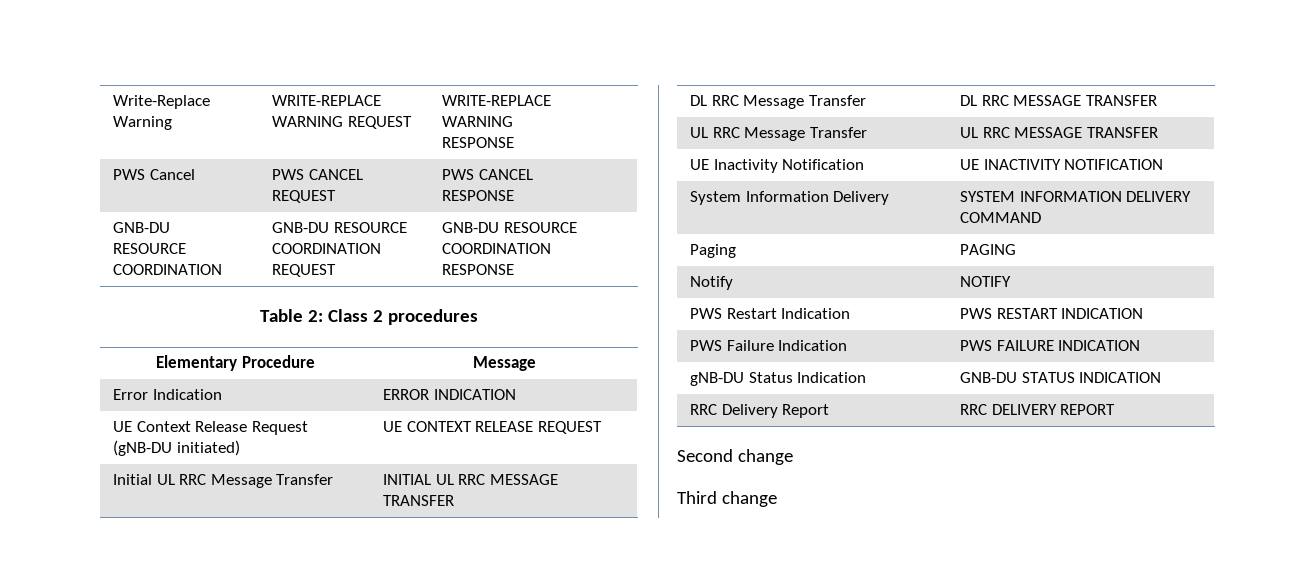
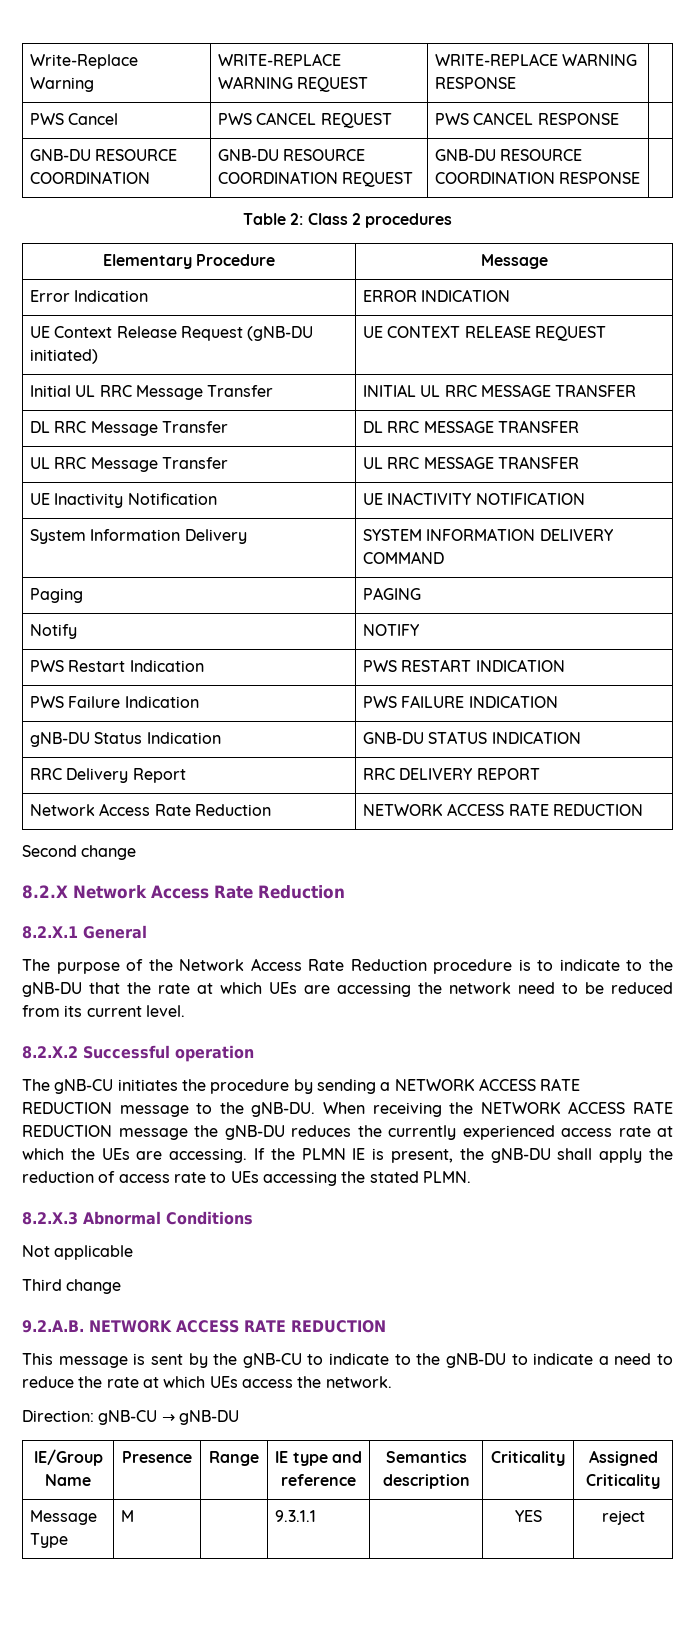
[677,449,793,465] [677,491,777,507] // Second change // Third change -> [29,803,271,816] [362,803,643,816] [22,845,137,860] [22,885,345,899] [22,925,147,939] [22,958,674,974] [22,982,673,997] [22,1005,185,1017] [22,1045,254,1062] [22,1078,581,1094] [22,1101,674,1117] [22,1125,673,1140] [22,1148,673,1163] [22,1171,471,1186] [22,1211,253,1225] [22,1245,134,1260] [22,1279,122,1294] [22,1320,386,1333] [22,1353,673,1368] [22,1376,392,1388] [22,1410,239,1425] [33,1449,103,1466] [45,1474,91,1486] [122,1451,192,1463] [209,1451,259,1466] [275,1451,362,1466] [281,1474,356,1486] [385,1451,467,1463] [382,1474,470,1489] [491,1451,565,1466] [588,1450,658,1466] [586,1474,660,1489] [29,1510,97,1525] [29,1533,68,1548] [120,1510,134,1522] [274,1510,316,1522] [514,1510,542,1522] [601,1510,645,1525] // Network Access Rate Reduction | NETWORK ACCESS RATE REDUCTION // Second change // 8.2.X Network Access Rate Reduction // 8.2.X.1 General // The purpose of the Network Access Rate Reduction procedure is to indicate to the gNB-DU that the rate at which UEs are accessing the network need to be reduced from its current level. // 8.2.X.2 Successful operation // The gNB-CU initiates the procedure by sending a NETWORK ACCESS RATE REDUCTION message to the gNB-DU. When receiving the NETWORK ACCESS RATE REDUCTION message the gNB-DU reduces the currently experienced access rate at which the UEs are accessing. If the PLMN IE is present, the gNB-DU shall apply the reduction of access rate to UEs accessing the stated PLMN. // 8.2.X.3 Abnormal Conditions // Not applicable // Third change // 9.2.A.B. NETWORK ACCESS RATE REDUCTION // This message is sent by the gNB-CU to indicate to the gNB-DU to indicate a need to reduce the rate at which UEs access the network. // Direction: gNB-CU → gNB-DU // IE/Group Name | Presence | Range | IE type and reference | Semantics description | Criticality | Assigned Criticality // Message Type | M | | 9.3.1.1 | | YES | reject

